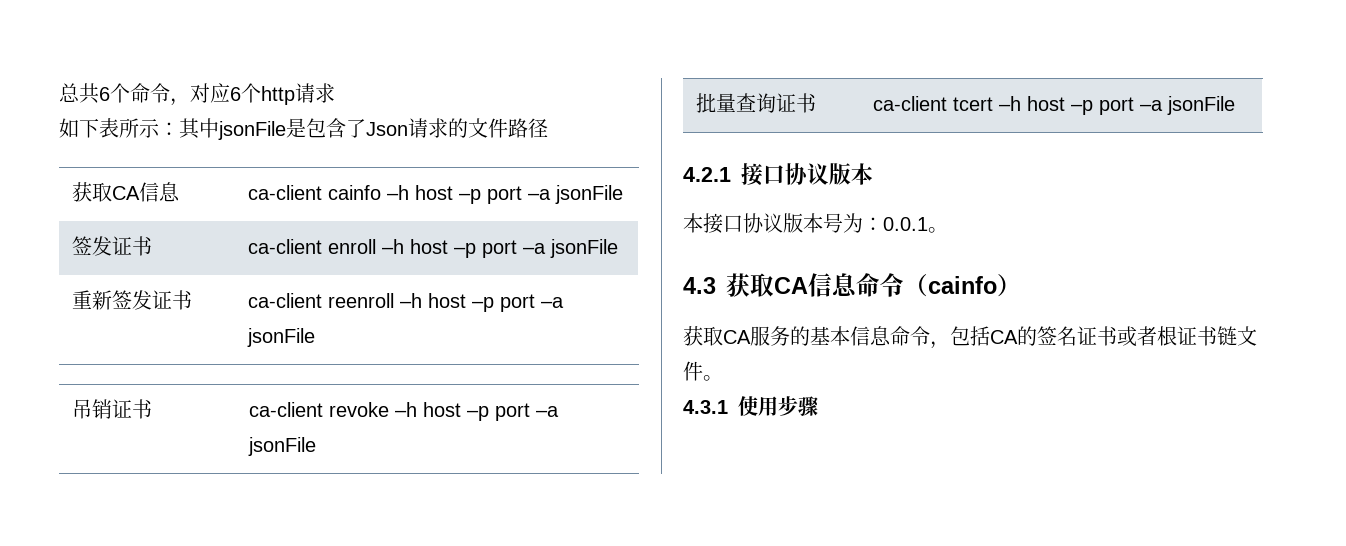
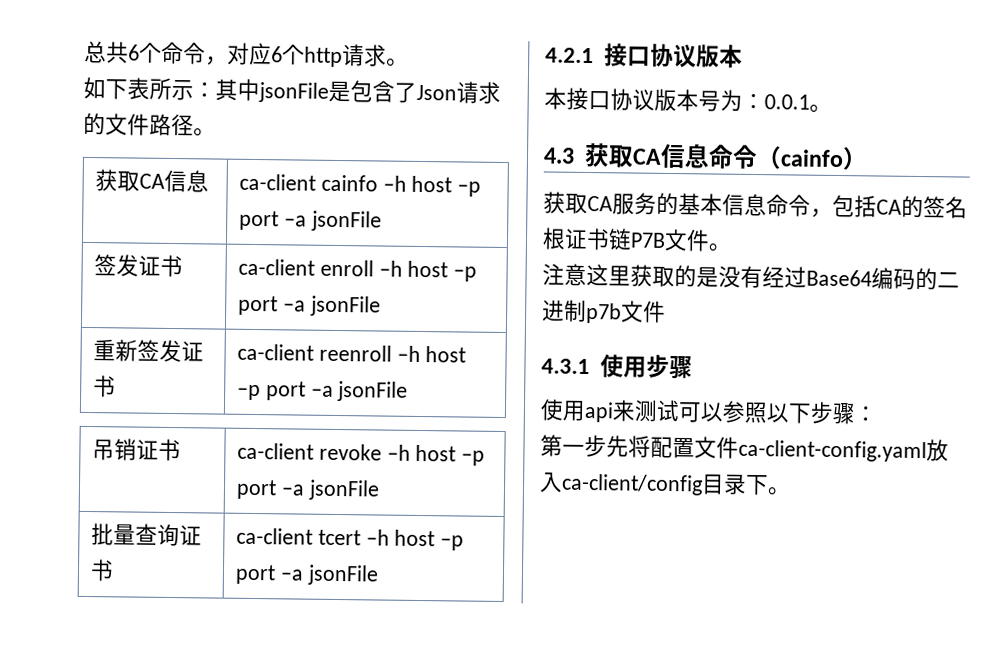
(335, 93) none -> [386,58,409,67] 。
(548, 128) none -> [193,128,216,137] 。
[1077,326,1157,347] 证书或者 -> (968, 207) none
(1237, 336) none -> [630,232,666,248] P7B
[683,396,818,416] 4.3.1使用步骤 -> [542,263,960,291] [542,299,666,324] [541,354,693,380] [540,398,878,425] [540,434,949,463] [539,472,791,496] 注意这里获取的是没有经过Base64编码的二进制p7b文件 // 4.3.1使用步骤 // 使用api来测试可以参照以下步骤： // 第一步先将配置文件ca-client-config.yaml放入ca-client/config目录下。

